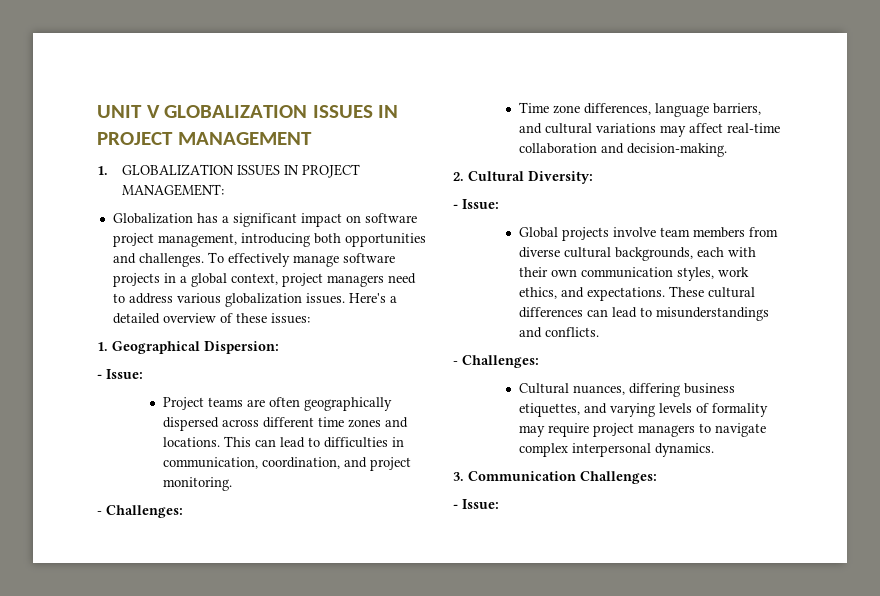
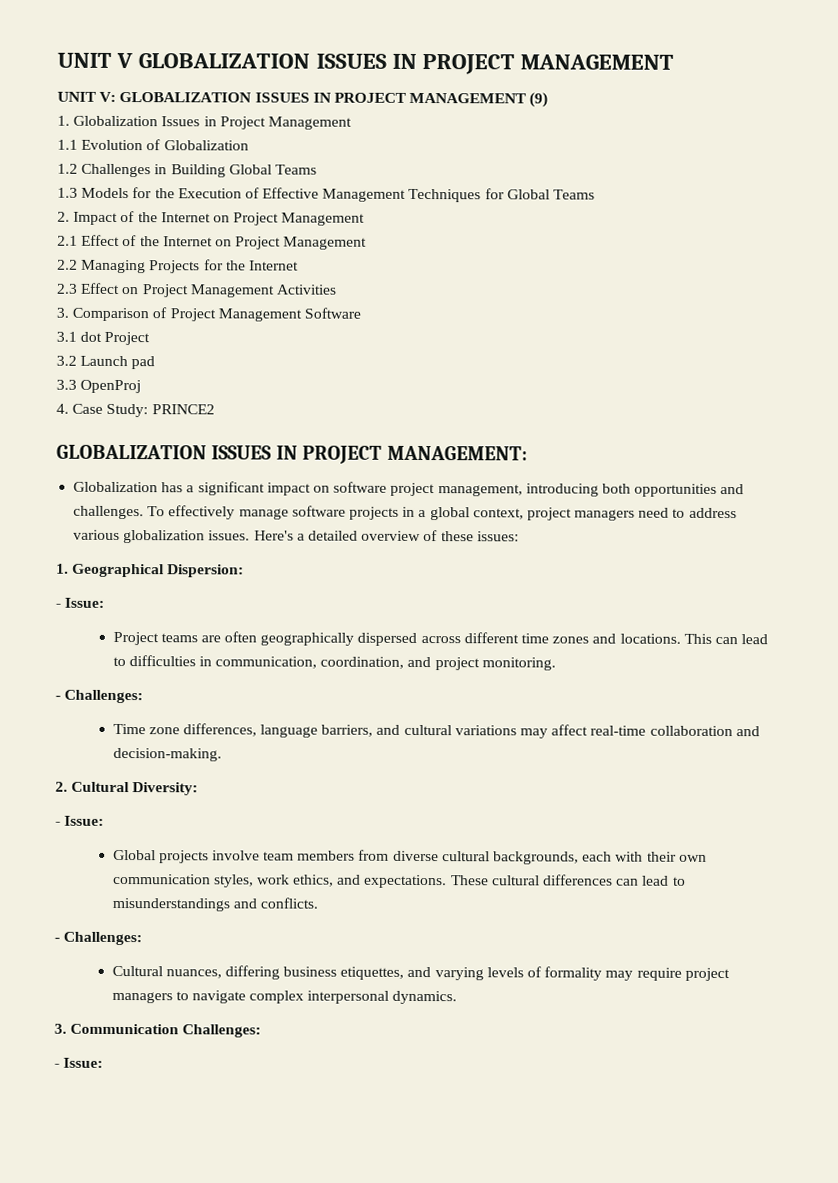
[97,166,108,175] 1. -> [57,91,549,108] [57,115,352,130] [57,139,249,151] [57,163,317,178] [57,187,596,203] [57,211,366,226] [57,234,368,250] [57,259,299,274] [56,282,337,298] [56,307,361,322] [56,331,151,346] [56,355,156,370] [56,379,142,394] [56,403,215,418] UNIT V: GLOBALIZATION ISSUES IN PROJECT MANAGEMENT (9) // 1. Globalization Issues in Project Management // 1.1 Evolution of Globalization // 1.2 Challenges in Building Global Teams // 1.3 Models for the Execution of Effective Management Techniques for Global Teams // 2. Impact of the Internet on Project Management // 2.1 Effect of the Internet on Project Management // 2.2 Managing Projects for the Internet // 2.3 Effect on Project Management Activities // 3. Comparison of Project Management Software // 3.1 dot Project // 3.2 Launch pad // 3.3 OpenProj // 4. Case Study: PRINCE2 //

